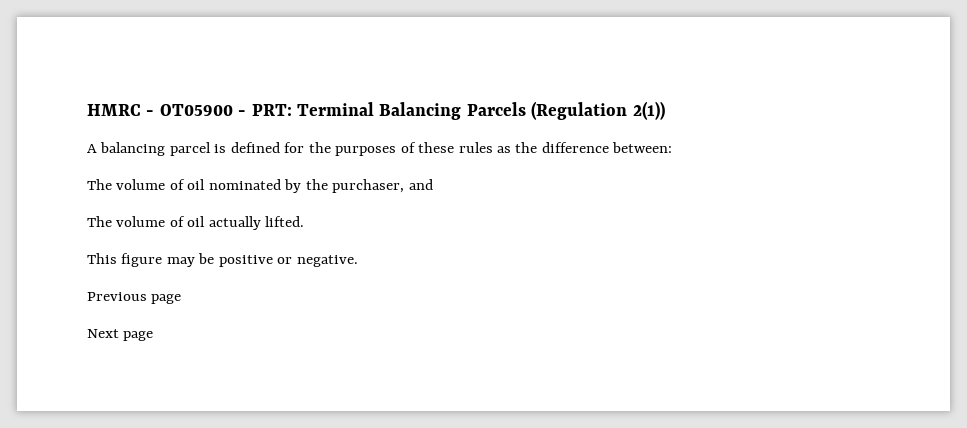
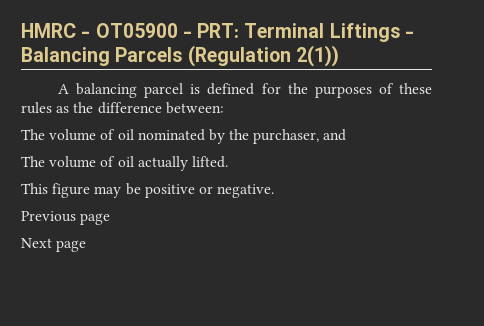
(374, 109) none -> [329,23,414,42] Liftings -

